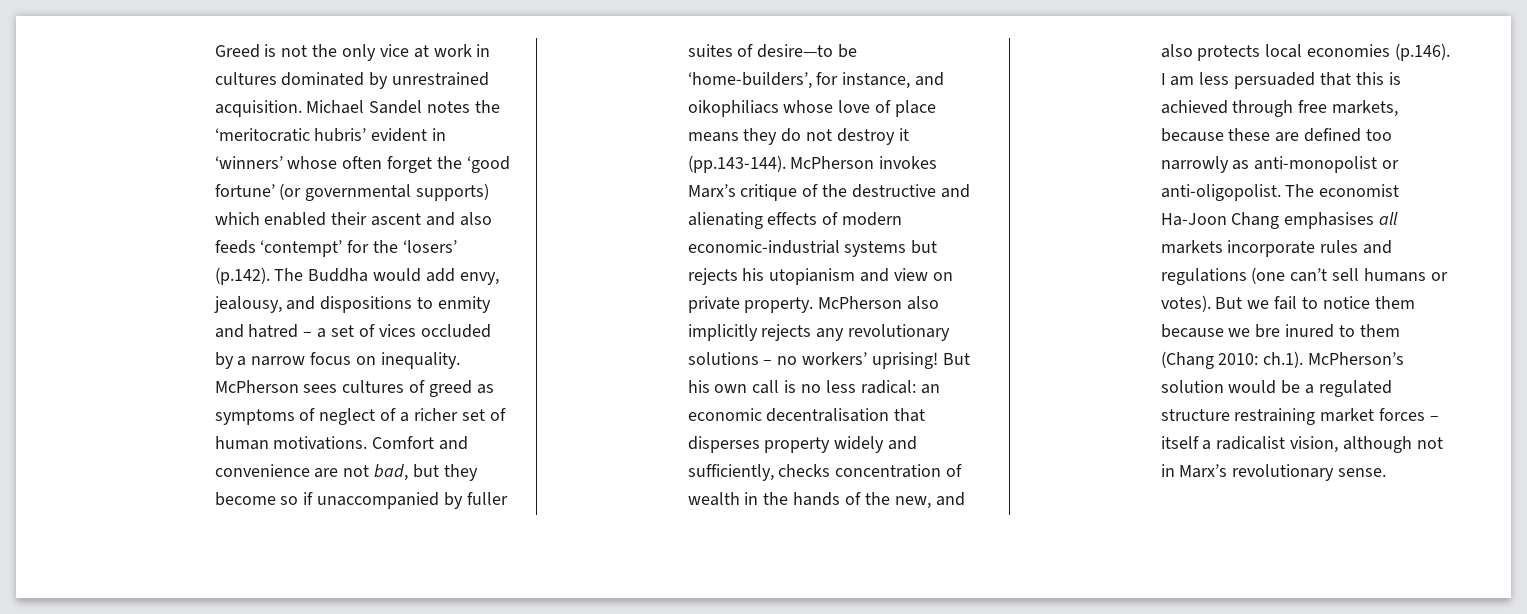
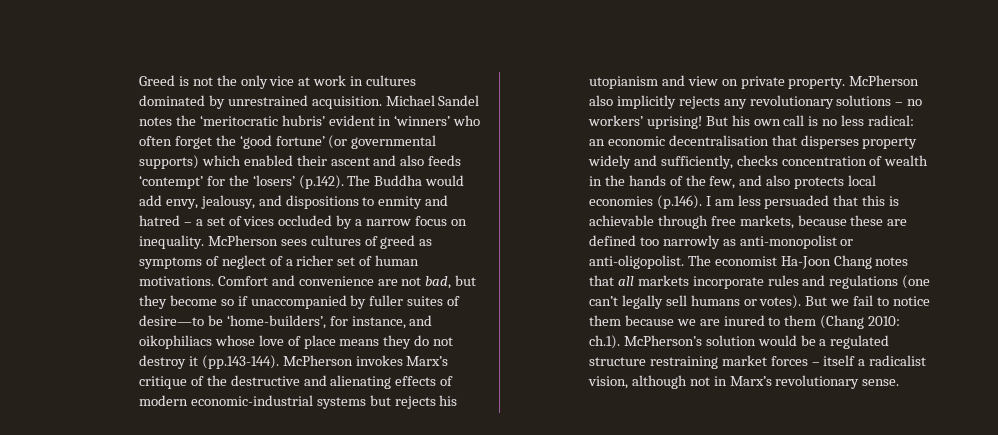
[287,156,338,169] whose -> [453,115,481,126] who
[894,496,931,509] new, -> [709,176,736,189] few,
[1160,100,1228,114] achieved -> [588,215,654,226] achievable
[1284,212,1375,229] emphasises -> [875,257,909,266] [588,275,614,286] notes that
(1328, 275) none -> [621,295,663,309] legally
[1255,324,1281,338] bre -> [699,319,720,326] are

